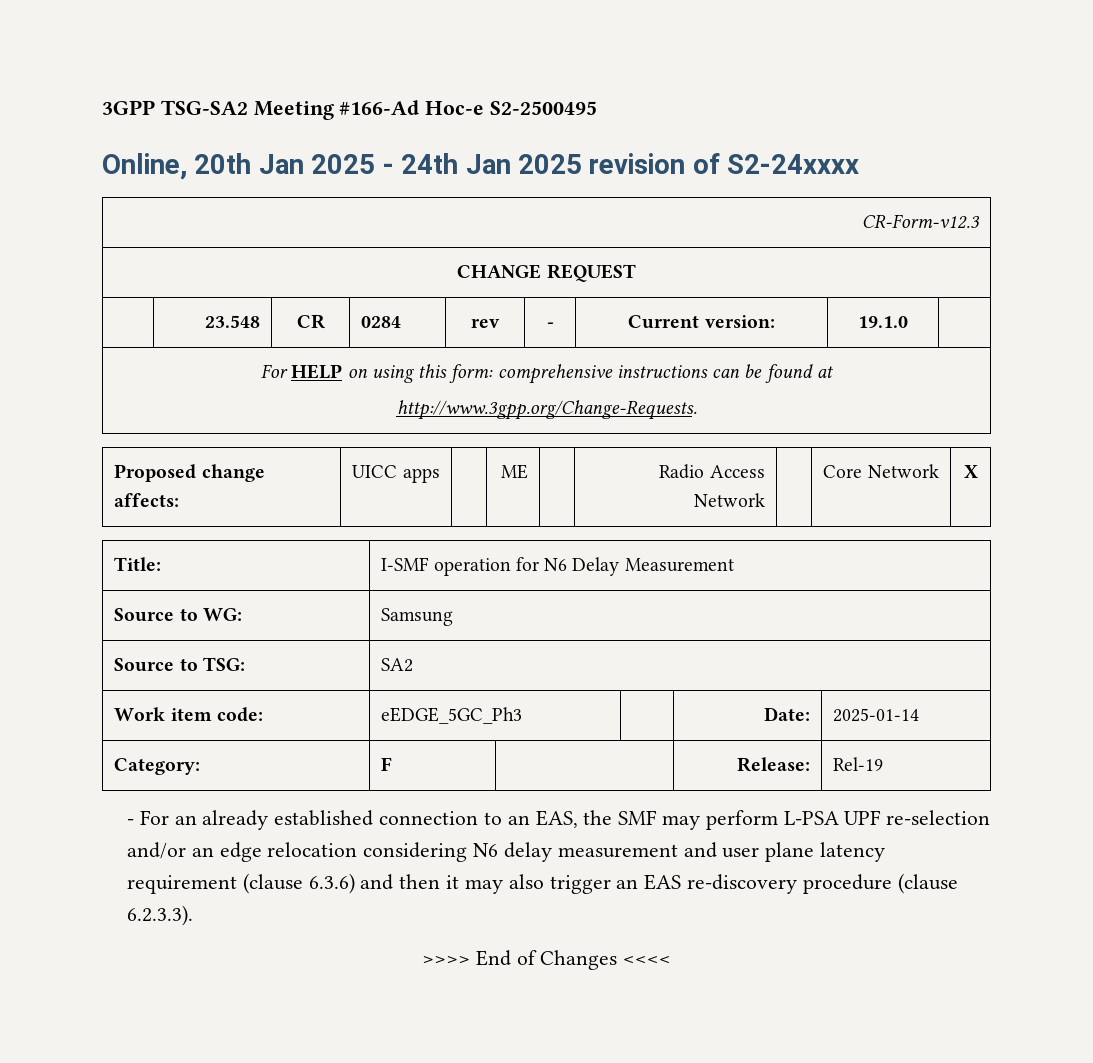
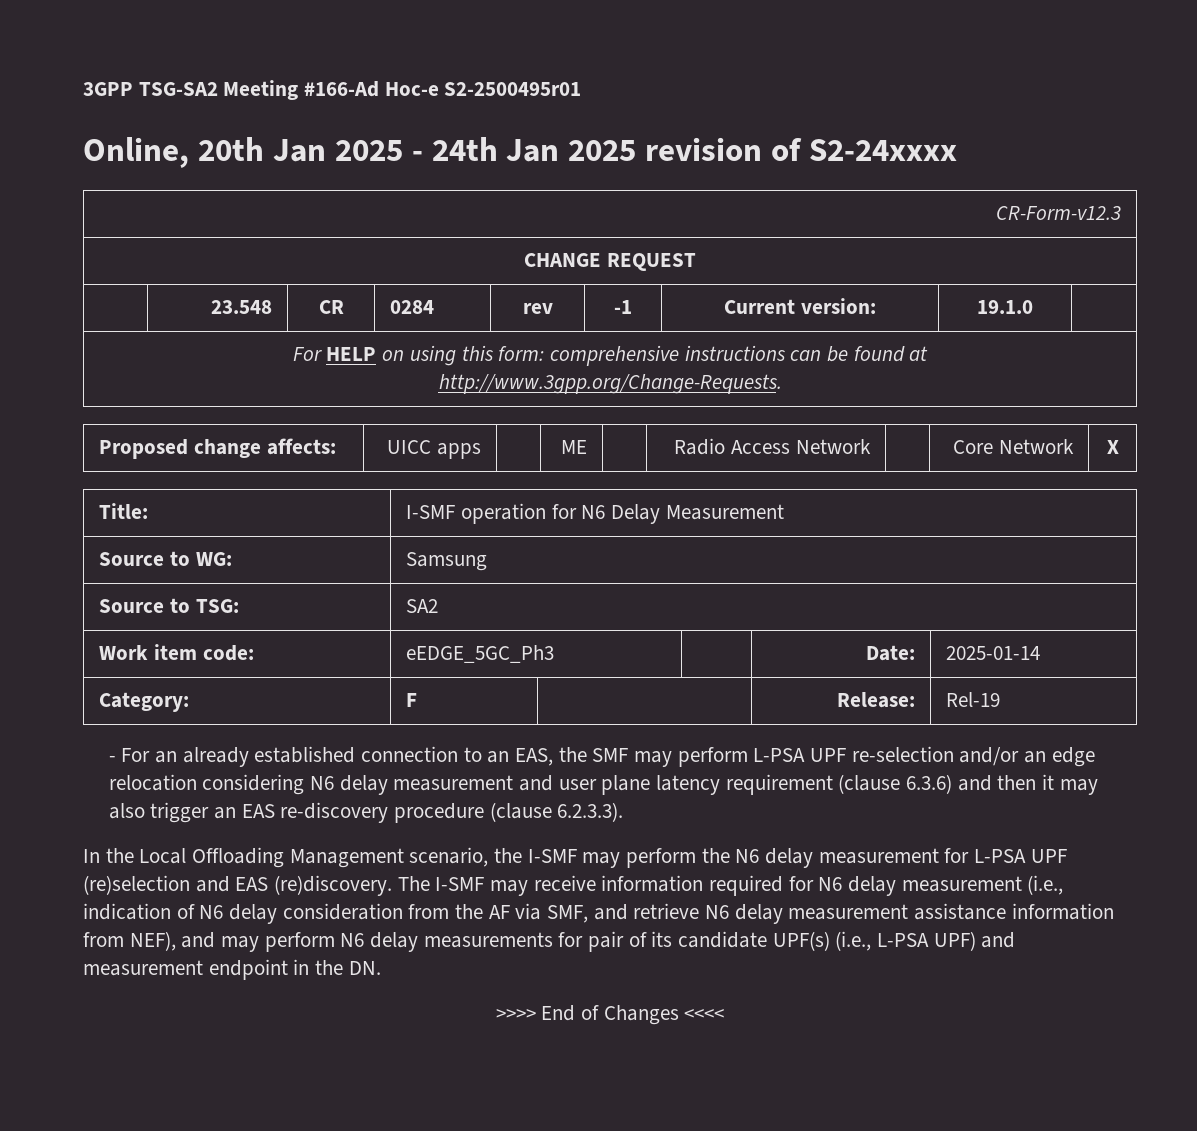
[490,101,598,115] S2-2500495 -> [444,82,582,96] S2-2500495r01
[546,322,554,328] - -> [614,300,632,314] -1
(194, 915) none -> [83,847,1067,868] [83,875,1064,896] [83,903,1114,924] [83,931,1016,952] [83,959,381,980] // In the Local Offloading Management scenario, the I-SMF may perform the N6 delay measurement for L-PSA UPF (re)selection and EAS (re)discovery. The I-SMF may receive information required for N6 delay measurement (i.e., indication of N6 delay consideration from the AF via SMF, and retrieve N6 delay measurement assistance information from NEF), and may perform N6 delay measurements for pair of its candidate UPF(s) (i.e., L-PSA UPF) and measurement endpoint in the DN.

